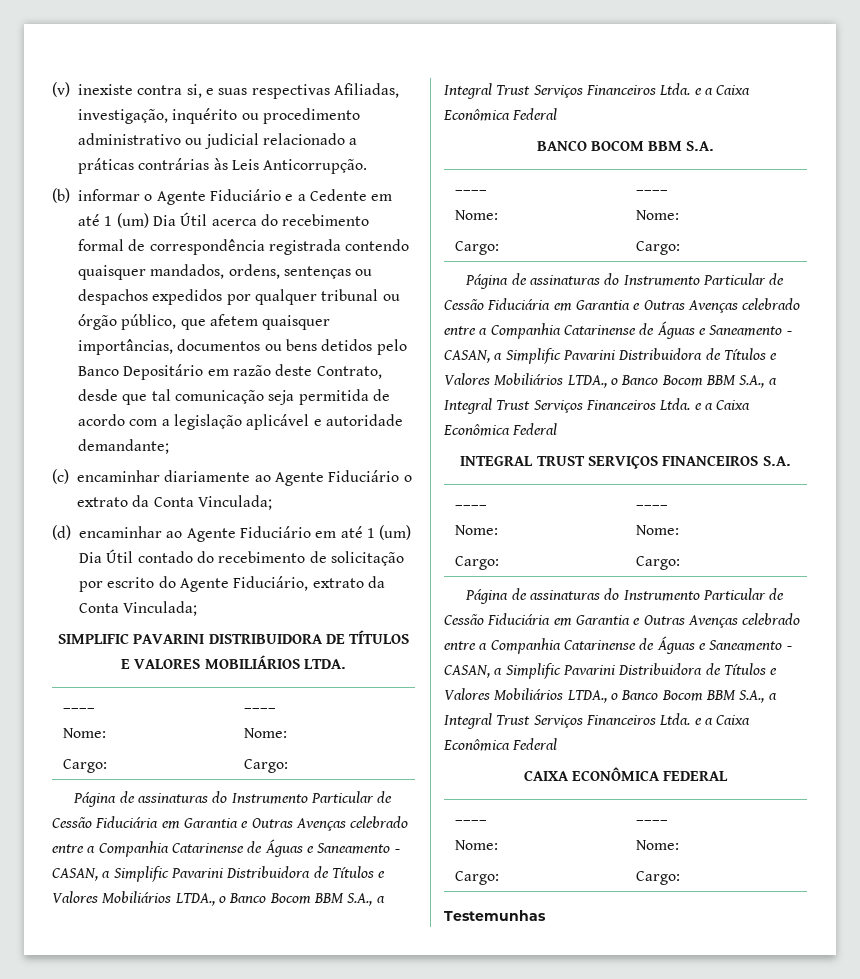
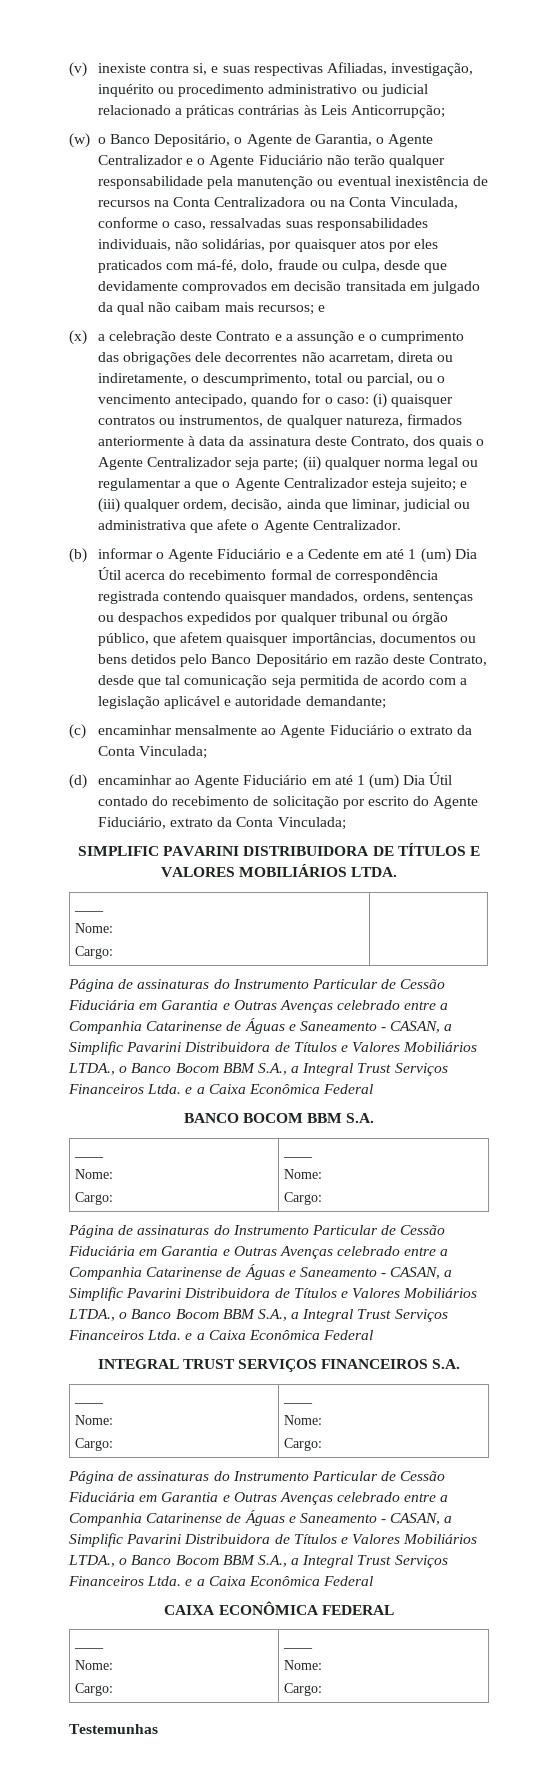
[263,159,368,174] Anticorrupção. -> [350,105,445,118] [69,133,434,148] [97,155,446,168] [97,176,488,189] [97,197,459,209] [97,217,428,231] [97,239,439,252] [97,259,448,273] [97,281,480,294] [97,302,325,315] [69,330,465,345] [97,352,454,365] [97,373,446,386] [97,393,454,408] [97,414,462,428] [97,436,485,449] [97,456,479,471] [97,478,468,491] [97,498,471,513] [97,519,401,533] Anticorrupção; // (w) o Banco Depositário, o Agente de Garantia, o Agente Centralizador e o Agente Fiduciário não terão qualquer responsabilidade pela manutenção ou eventual inexistência de recursos na Conta Centralizadora ou na Conta Vinculada, conforme o caso, ressalvadas suas responsabilidades individuais, não solidárias, por quaisquer atos por eles praticados com má-fé, dolo, fraude ou culpa, desde que devidamente comprovados em decisão transitada em julgado da qual não caibam mais recursos; e // (x) a celebração deste Contrato e a assunção e o cumprimento das obrigações dele decorrentes não acarretam, direta ou indiretamente, o descumprimento, total ou parcial, ou o vencimento antecipado, quando for o caso: (i) quaisquer contratos ou instrumentos, de qualquer natureza, firmados anteriormente à data da assinatura deste Contrato, dos quais o Agente Centralizador seja parte; (ii) qualquer norma legal ou regulamentar a que o Agente Centralizador esteja sujeito; e (iii) qualquer ordem, decisão, ainda que liminar, judicial ou administrativa que afete o Agente Centralizador.
[164,470,251,482] diariamente -> [174,725,257,735] mensalmente
[243,707,276,709] [243,728,287,738] [243,759,288,773] ____ // Nome: // Cargo: -> (114, 952) none

